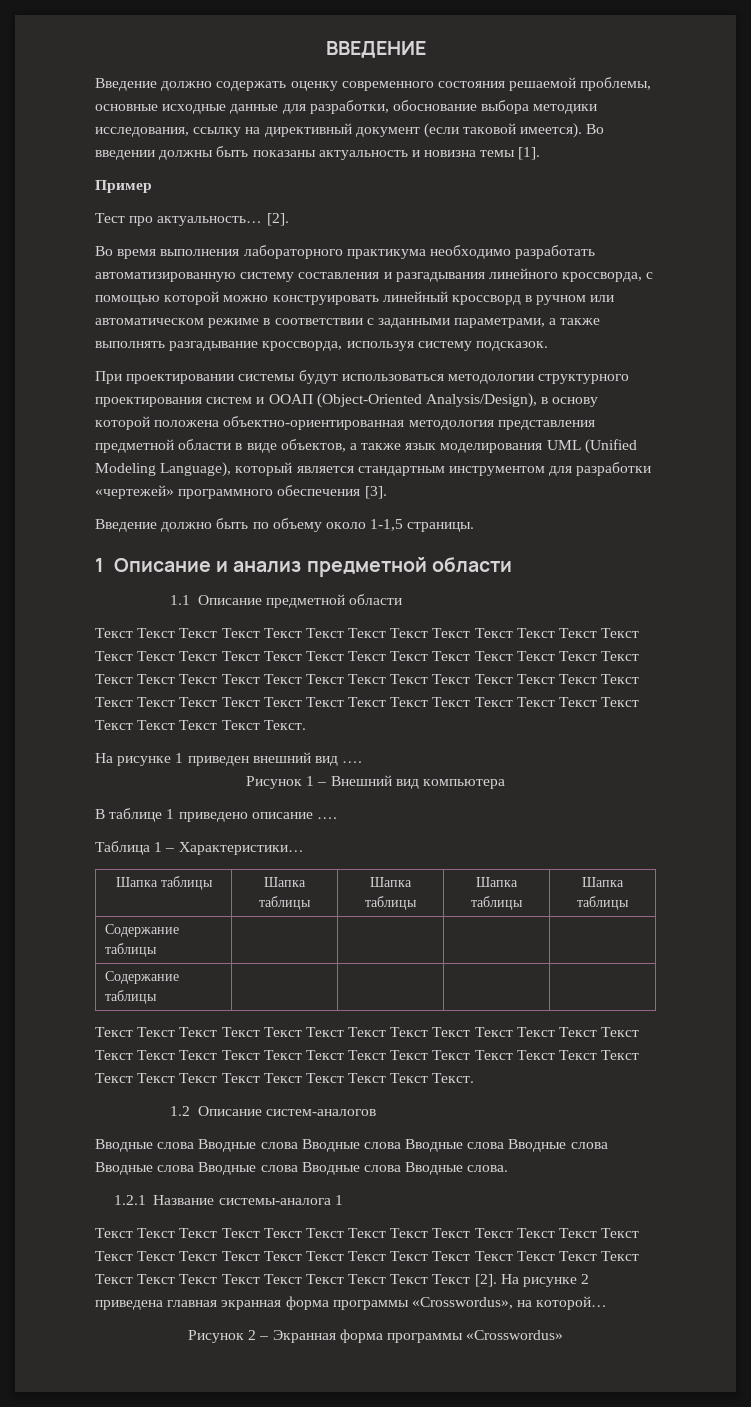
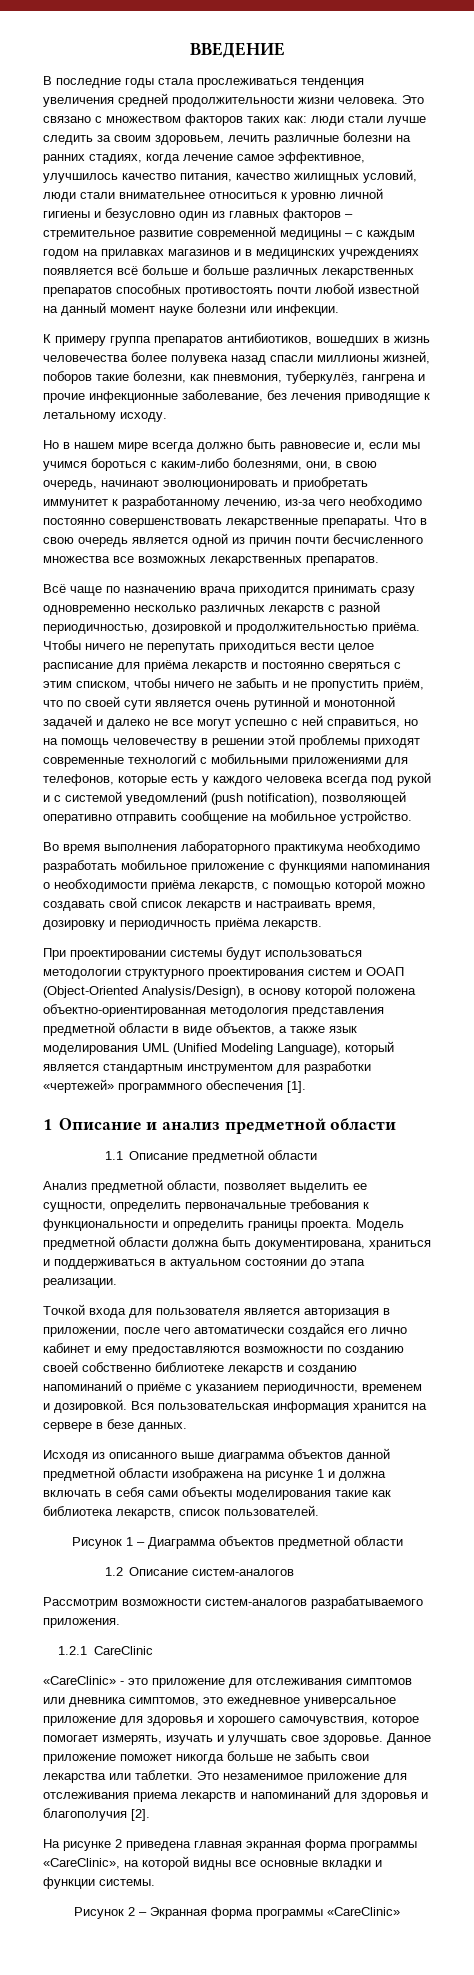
[95,77,652,91] [95,100,598,114] [95,123,605,138] [95,146,541,160] [95,180,152,193] [95,213,289,226] Введение должно содержать оценку современного состояния решаемой проблемы, основные исходные данные для разработки, обоснование выбора методики исследования, ссылку на директивный документ (если таковой имеется). Во введении должны быть показаны актуальность и новизна темы [1]. // Пример // Тест про актуальность… [2]. -> [43,76,364,88] [43,93,424,107] [43,114,426,126] [43,132,411,145] [43,152,365,164] [43,169,417,183] [43,188,383,202] [43,208,353,221] [43,226,415,240] [43,249,419,259] [43,265,414,278] [43,283,419,297] [43,302,339,316] [43,333,430,346] [43,351,430,365] [43,371,425,384] [43,390,430,403] [43,412,167,422] [43,439,420,452] [43,458,377,471] [43,477,368,490] [43,496,422,509] [43,516,427,528] [43,533,423,547] [43,556,379,566] [43,584,415,596] [43,601,380,615] [43,620,420,634] [43,640,374,653] [43,660,401,672] [43,678,424,691] [43,696,395,710] [43,715,418,729] [43,734,420,748] [43,753,408,767] [43,772,431,786] [43,791,406,805] [43,810,412,824] В последние годы стала прослеживаться тенденция увеличения средней продолжительности жизни человека. Это связано с множеством факторов таких как: люди стали лучше следить за своим здоровьем, лечить различные болезни на ранних стадиях, когда лечение самое эффективное, улучшилось качество питания, качество жилищных условий, люди стали внимательнее относиться к уровню личной гигиены и безусловно один из главных факторов – стремительное развитие современной медицины – с каждым годом на прилавках магазинов и в медицинских учреждениях появляется всё больше и больше различных лекарственных препаратов способных противостоять почти любой известной на данный момент науке болезни или инфекции. // К примеру группа препаратов антибиотиков, вошедших в жизнь человечества более полувека назад спасли миллионы жизней, поборов такие болезни, как пневмония, туберкулёз, гангрена и прочие инфекционные заболевание, без лечения приводящие к летальному исходу. // Но в нашем мире всегда должно быть равновесие и, если мы учимся бороться с каким-либо болезнями, они, в свою очередь, начинают эволюционировать и приобретать иммунитет к разработанному лечению, из-за чего необходимо постоянно совершенствовать лекарственные препараты. Что в свою очередь является одной из причин почти бесчисленного множества все возможных лекарственных препаратов. // Всё чаще по назначению врача приходится принимать сразу одновременно несколько различных лекарств с разной периодичностью, дозировкой и продолжительностью приёма. Чтобы ничего не перепутать приходиться вести целое расписание для приёма лекарств и постоянно сверяться с этим списком, чтобы ничего не забыть и не пропустить приём, что по своей сути является очень рутинной и монотонной задачей и далеко не все могут успешно с ней справиться, но на помощь человечеству в решении этой проблемы приходят современные технологий с мобильными приложениями для телефонов, которые есть у каждого человека всегда под рукой и с системой уведомлений (push notification), позволяющей оперативно отправить сообщение на мобильное устройство.
[95,268,654,282] [95,291,615,305] [95,318,601,328] [95,341,548,351] автоматизированную систему составления и разгадывания линейного кроссворда, с помощью которой можно конструировать линейный кроссворд в ручном или автоматическом режиме в соответствии с заданными параметрами, а также выполнять разгадывание кроссворда, используя систему подсказок. -> [121,860,430,873] [43,878,425,892] [43,897,376,911] [43,918,322,930] мобильное приложение с функциями напоминания о необходимости приёма лекарств, с помощью которой можно создавать свой список лекарств и настраивать время, дозировку и периодичность приёма лекарств.
[364,486,387,499] [95,518,475,532] [3]. // Введение должно быть по объему около 1-1,5 страницы. -> [287,1081,306,1093] [1].
[95,628,640,638] [95,651,640,661] [95,674,640,684] [95,697,640,707] [95,720,306,730] [95,752,363,766] [246,775,505,789] [95,808,337,822] [95,841,304,855] [115,876,213,890] [264,877,306,887] [259,896,311,910] [370,877,412,887] [365,896,417,910] [476,877,518,887] [471,896,523,910] [582,877,624,887] [577,896,629,910] [105,924,180,937] [105,943,158,957] [105,971,180,984] [105,990,158,1004] [95,1027,640,1037] [95,1050,640,1060] [95,1073,475,1083] [169,1106,376,1116] [95,1139,608,1152] [95,1162,509,1175] [113,1195,343,1205] [95,1228,640,1238] [95,1251,640,1261] [95,1274,497,1287] Текст Текст Текст Текст Текст Текст Текст Текст Текст Текст Текст Текст Текст Текст Текст Текст Текст Текст Текст Текст Текст Текст Текст Текст Текст Текст Текст Текст Текст Текст Текст Текст Текст Текст Текст Текст Текст Текст Текст Текст Текст Текст Текст Текст Текст Текст Текст Текст Текст Текст Текст Текст Текст Текст Текст Текст Текст. // На рисунке 1 приведен внешний вид …. // Рисунок 1 – Внешний вид компьютера // В таблице 1 приведено описание …. // Таблица 1 – Характеристики… // Шапка таблицы | Шапка таблицы | Шапка таблицы | Шапка таблицы | Шапка таблицы // Содержание таблицы | | | | // Содержание таблицы | | | | // Текст Текст Текст Текст Текст Текст Текст Текст Текст Текст Текст Текст Текст Текст Текст Текст Текст Текст Текст Текст Текст Текст Текст Текст Текст Текст Текст Текст Текст Текст Текст Текст Текст Текст Текст. // 1.2 Описание систем-аналогов // Вводные слова Вводные слова Вводные слова Вводные слова Вводные слова Вводные слова Вводные слова Вводные слова Вводные слова. // 1.2.1 Название системы-аналога 1 // Текст Текст Текст Текст Текст Текст Текст Текст Текст Текст Текст Текст Текст Текст Текст Текст Текст Текст Текст Текст Текст Текст Текст Текст Текст Текст Текст Текст Текст Текст Текст Текст Текст Текст Текст [2]. -> [43,1179,367,1193] [43,1199,369,1212] [43,1219,404,1231] [43,1236,431,1250] [43,1259,365,1269] [43,1278,117,1288] [43,1304,390,1318] [43,1323,407,1337] [43,1343,404,1356] [43,1361,357,1375] [43,1380,422,1394] [43,1399,427,1413] [43,1419,187,1432] [43,1448,390,1462] [43,1467,386,1481] [43,1487,391,1500] [43,1505,319,1519] [71,1535,403,1549] [104,1567,295,1576] [43,1596,423,1609] [43,1618,120,1628] [58,1646,153,1655] [43,1676,412,1688] [43,1697,396,1707] [43,1716,419,1726] [43,1733,431,1745] [43,1751,369,1764] [43,1770,407,1783] [43,1788,428,1802] [43,1808,150,1821] Анализ предметной области, позволяет выделить ее сущности, определить первоначальные требования к функциональности и определить границы проекта. Модель предметной области должна быть документирована, храниться и поддерживаться в актуальном состоянии до этапа реализации. // Точкой входа для пользователя является авторизация в приложении, после чего автоматически создайся его лично кабинет и ему предоставляются возможности по созданию своей собственно библиотеке лекарств и созданию напоминаний о приёме с указанием периодичности, временем и дозировкой. Вся пользовательская информация хранится на сервере в безе данных. // Исходя из описанного выше диаграмма объектов данной предметной области изображена на рисунке 1 и должна включать в себя сами объекты моделирования такие как библиотека лекарств, список пользователей. // Рисунок 1 – Диаграмма объектов предметной области // 1.2 Описание систем-аналогов // Рассмотрим возможности систем-аналогов разрабатываемого приложения. // 1.2.1 CareClinic // «CareClinic» - это приложение для отслеживания симптомов или дневника симптомов, это ежедневное универсальное приложение для здоровья и хорошего самочувствия, которое помогает измерять, изучать и улучшать свое здоровье. Данное приложение поможет никогда больше не забыть свои лекарства или таблетки. Это незаменимое приложение для отслеживания приема лекарств и напоминаний для здоровья и благополучия [2]. //
[411,1296,608,1310] «Crosswordus», на которой… -> [43,1856,382,1870] [43,1877,155,1889] «CareClinic», на которой видны все основные вкладки и функции системы.
[466,1330,564,1340] «Crosswordus» -> [327,1907,400,1916] «CareClinic»

